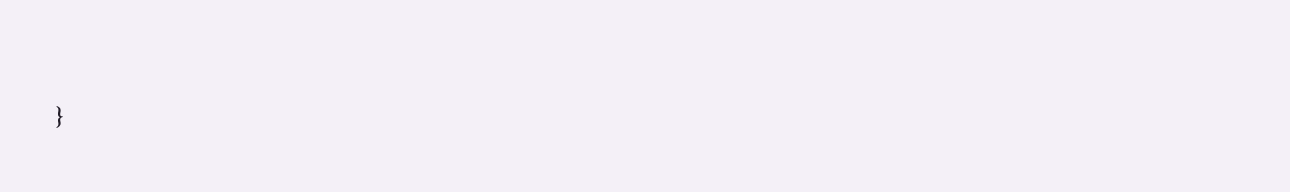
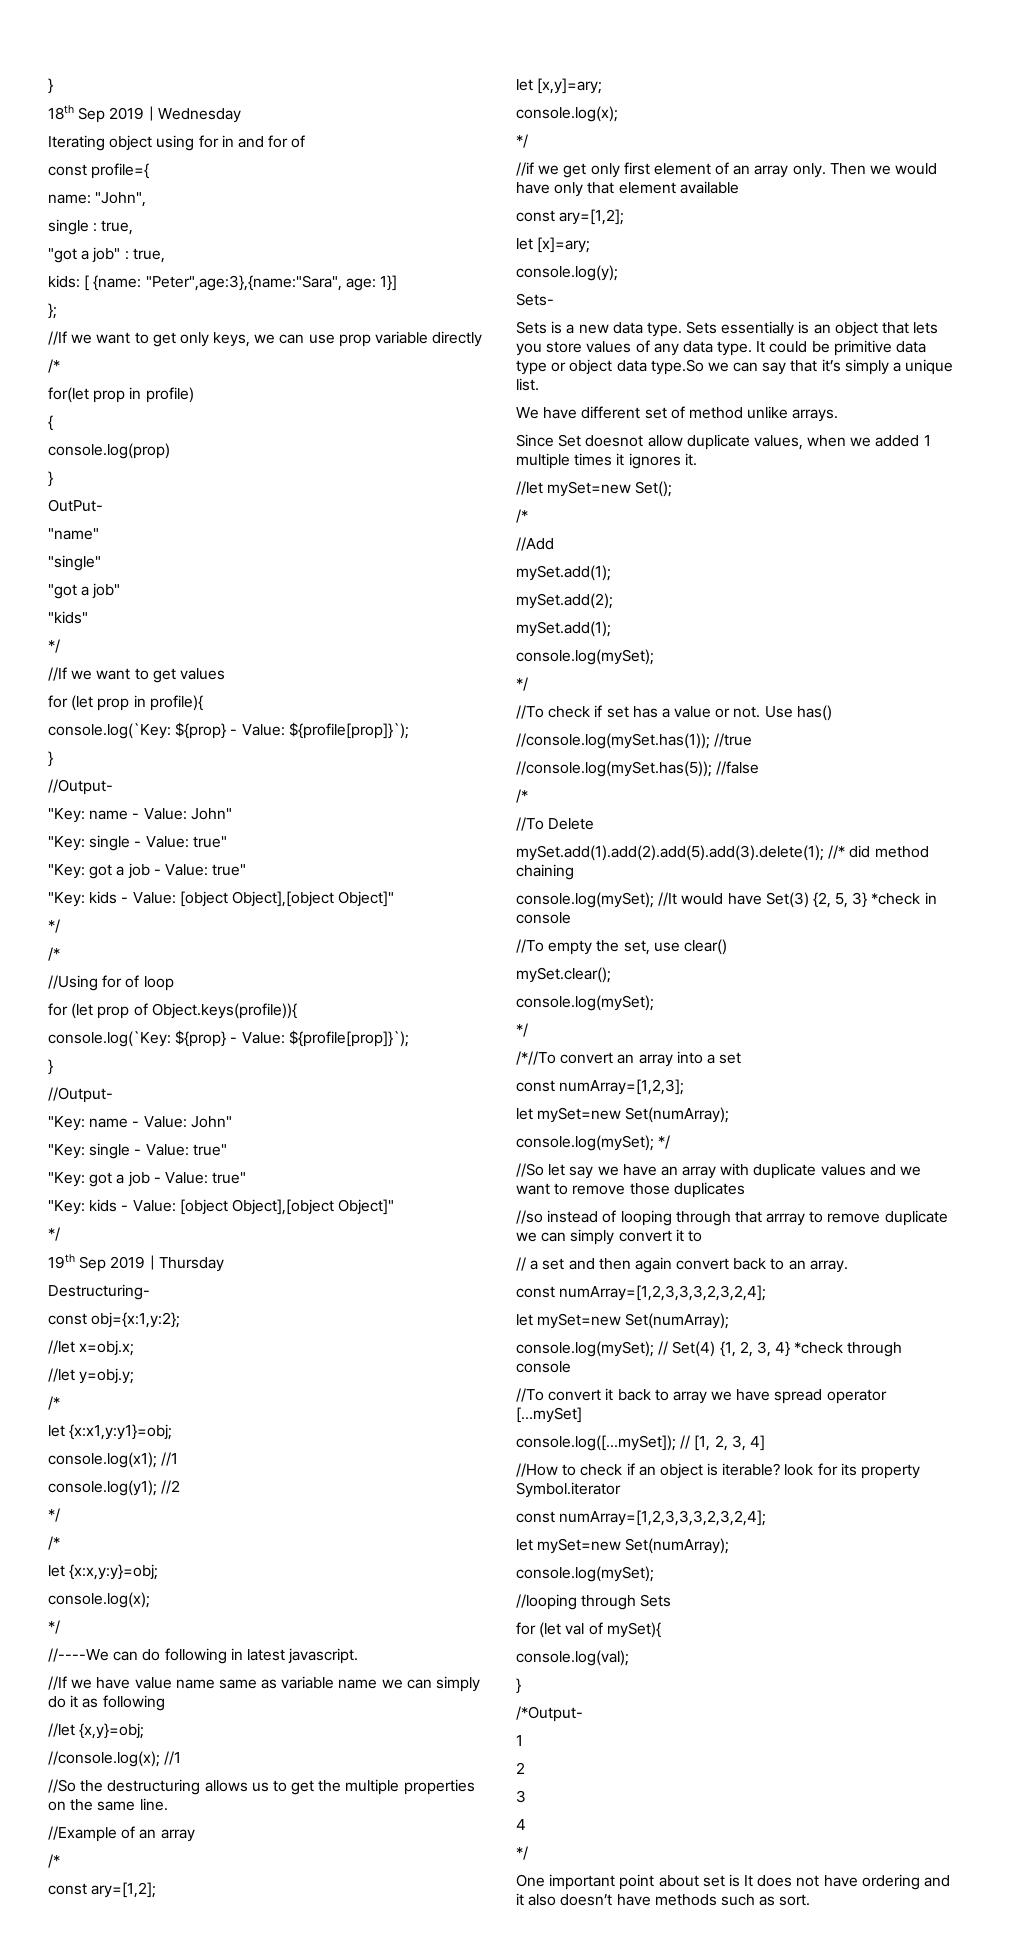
[56,106,64,128] } -> [48,78,53,94] [48,105,241,123] [48,135,306,151] [48,163,150,179] [48,192,147,207] [48,219,134,235] [48,247,165,263] [48,275,397,291] [48,303,57,319] [48,331,483,347] [48,359,60,373] [48,387,194,403] [48,415,53,431] [48,443,170,459] [48,471,53,487] [48,499,103,512] [48,528,99,540] [48,555,101,571] [48,583,121,599] [48,611,88,624] [48,639,60,653] [48,667,225,683] [48,695,203,711] [48,722,409,739] [48,751,53,767] [48,779,113,795] [48,808,232,823] [48,835,227,851] [48,863,247,879] [48,891,395,907] [48,919,60,933] [48,947,60,961] [48,975,174,991] [48,1003,297,1019] [48,1030,409,1047] [48,1059,53,1075] [48,1087,113,1103] [48,1116,232,1131] [48,1143,227,1159] [48,1171,247,1187] [48,1199,395,1215] [48,1227,60,1241] [48,1254,224,1272] [48,1284,150,1300] [48,1312,181,1328] [48,1340,135,1356] [48,1368,135,1384] [48,1396,60,1410] [48,1424,173,1440] [48,1452,179,1468] [48,1480,181,1496] [48,1508,60,1522] [48,1536,60,1550] [48,1564,159,1580] [48,1592,150,1608] [48,1620,60,1634] [48,1648,359,1664] [48,1676,481,1692] [48,1695,165,1711] [48,1723,145,1739] [48,1751,182,1767] [48,1779,475,1795] [48,1798,168,1811] [48,1826,195,1842] [48,1854,60,1868] [48,1882,157,1898] [516,78,603,94] [516,106,618,122] [516,134,528,148] [516,162,938,178] [516,181,739,197] [516,209,625,225] [516,237,591,253] [516,265,618,281] [516,293,554,306] [516,321,939,337] [516,340,927,356] [516,359,954,375] [516,378,539,391] [516,406,839,422] [516,434,931,450] [516,453,697,469] [516,481,673,497] [516,509,528,523] [516,537,554,551] [516,565,611,581] [516,593,613,609] [516,621,611,637] [516,649,654,665] [516,677,528,691] [516,705,832,721] [516,733,753,749] [516,761,760,777] [516,789,528,803] [516,817,595,831] [516,845,929,861] [516,864,574,880] [516,892,937,908] [516,912,571,924] [516,939,727,955] [516,967,611,983] [516,995,654,1011] [516,1023,528,1037] [516,1051,742,1067] [516,1079,685,1095] [516,1107,730,1123] [516,1135,671,1151] [516,1163,922,1179] [516,1182,745,1198] [516,1210,948,1226] [516,1229,702,1245] [516,1257,848,1273] [516,1285,767,1301] [516,1313,730,1329] [516,1341,903,1357] [516,1361,571,1373] [516,1388,887,1404] [516,1407,582,1423] [516,1435,765,1451] [516,1463,921,1479] [516,1482,621,1498] [516,1510,767,1526] [516,1538,730,1554] [516,1566,654,1582] [516,1594,672,1610] [516,1622,661,1638] [516,1650,629,1666] [516,1678,521,1694] [516,1706,583,1722] [516,1735,523,1746] [516,1762,525,1774] [516,1790,526,1803] [516,1819,526,1830] [516,1846,528,1860] [516,1874,951,1890] [516,1893,811,1906] } // 18th Sep 2019 | Wednesday // Iterating object using for in and for of // const profile={ // name: "John", // single : true, // "got a job" : true, // kids: [ {name: "Peter",age:3},{name:"Sara", age: 1}] // }; // //If we want to get only keys, we can use prop variable directly // /* // for(let prop in profile) // { // console.log(prop) // } // OutPut- // "name" // "single" // "got a job" // "kids" // */ // //If we want to get values // for (let prop in profile){ // console.log(`Key: ${prop} - Value: ${profile[prop]}`); // } // //Output- // "Key: name - Value: John" // "Key: single - Value: true" // "Key: got a job - Value: true" // "Key: kids - Value: [object Object],[object Object]" // */ // /* // //Using for of loop // for (let prop of Object.keys(profile)){ // console.log(`Key: ${prop} - Value: ${profile[prop]}`); // } // //Output- // "Key: name - Value: John" // "Key: single - Value: true" // "Key: got a job - Value: true" // "Key: kids - Value: [object Object],[object Object]" // */ // 19th Sep 2019 | Thursday // Destructuring- // const obj={x:1,y:2}; // //let x=obj.x; // //let y=obj.y; // /* // let {x:x1,y:y1}=obj; // console.log(x1); //1 // console.log(y1); //2 // */ // /* // let {x:x,y:y}=obj; // console.log(x); // */ // //----We can do following in latest javascript. // //If we have value name same as variable name we can simply do it as following // //let {x,y}=obj; // //console.log(x); //1 // //So the destructuring allows us to get the multiple properties on the same line. // //Example of an array // /* // const ary=[1,2]; // let [x,y]=ary; // console.log(x); // */ // //if we get only first element of an array only. Then we would have only that element available // const ary=[1,2]; // let [x]=ary; // console.log(y); // Sets- // Sets is a new data type. Sets essentially is an object that lets you store values of any data type. It could be primitive data type or object data type.So we can say that it’s simply a unique list. // We have different set of method unlike arrays. // Since Set doesnot allow duplicate values, when we added 1 multiple times it ignores it. // //let mySet=new Set(); // /* // //Add // mySet.add(1); // mySet.add(2); // mySet.add(1); // console.log(mySet); // */ // //To check if set has a value or not. Use has() // //console.log(mySet.has(1)); //true // //console.log(mySet.has(5)); //false // /* // //To Delete // mySet.add(1).add(2).add(5).add(3).delete(1); //* did method chaining // console.log(mySet); //It would have Set(3) {2, 5, 3} *check in console // //To empty the set, use clear() // mySet.clear(); // console.log(mySet); // */ // /*//To convert an array into a set // const numArray=[1,2,3]; // let mySet=new Set(numArray); // console.log(mySet); */ // //So let say we have an array with duplicate values and we want to remove those duplicates // //so instead of looping through that arrray to remove duplicate we can simply convert it to // // a set and then again convert back to an array. // const numArray=[1,2,3,3,3,2,3,2,4]; // let mySet=new Set(numArray); // console.log(mySet); // Set(4) {1, 2, 3, 4} *check through console // //To convert it back to array we have spread operator [...mySet] // console.log([...mySet]); // [1, 2, 3, 4] // //How to check if an object is iterable? look for its property Symbol.iterator // const numArray=[1,2,3,3,3,2,3,2,4]; // let mySet=new Set(numArray); // console.log(mySet); // //looping through Sets // for (let val of mySet){ // console.log(val); // } // /*Output- // 1 // 2 // 3 // 4 // */ // One important point about set is It does not have ordering and it also doesn’t have methods such as sort.

